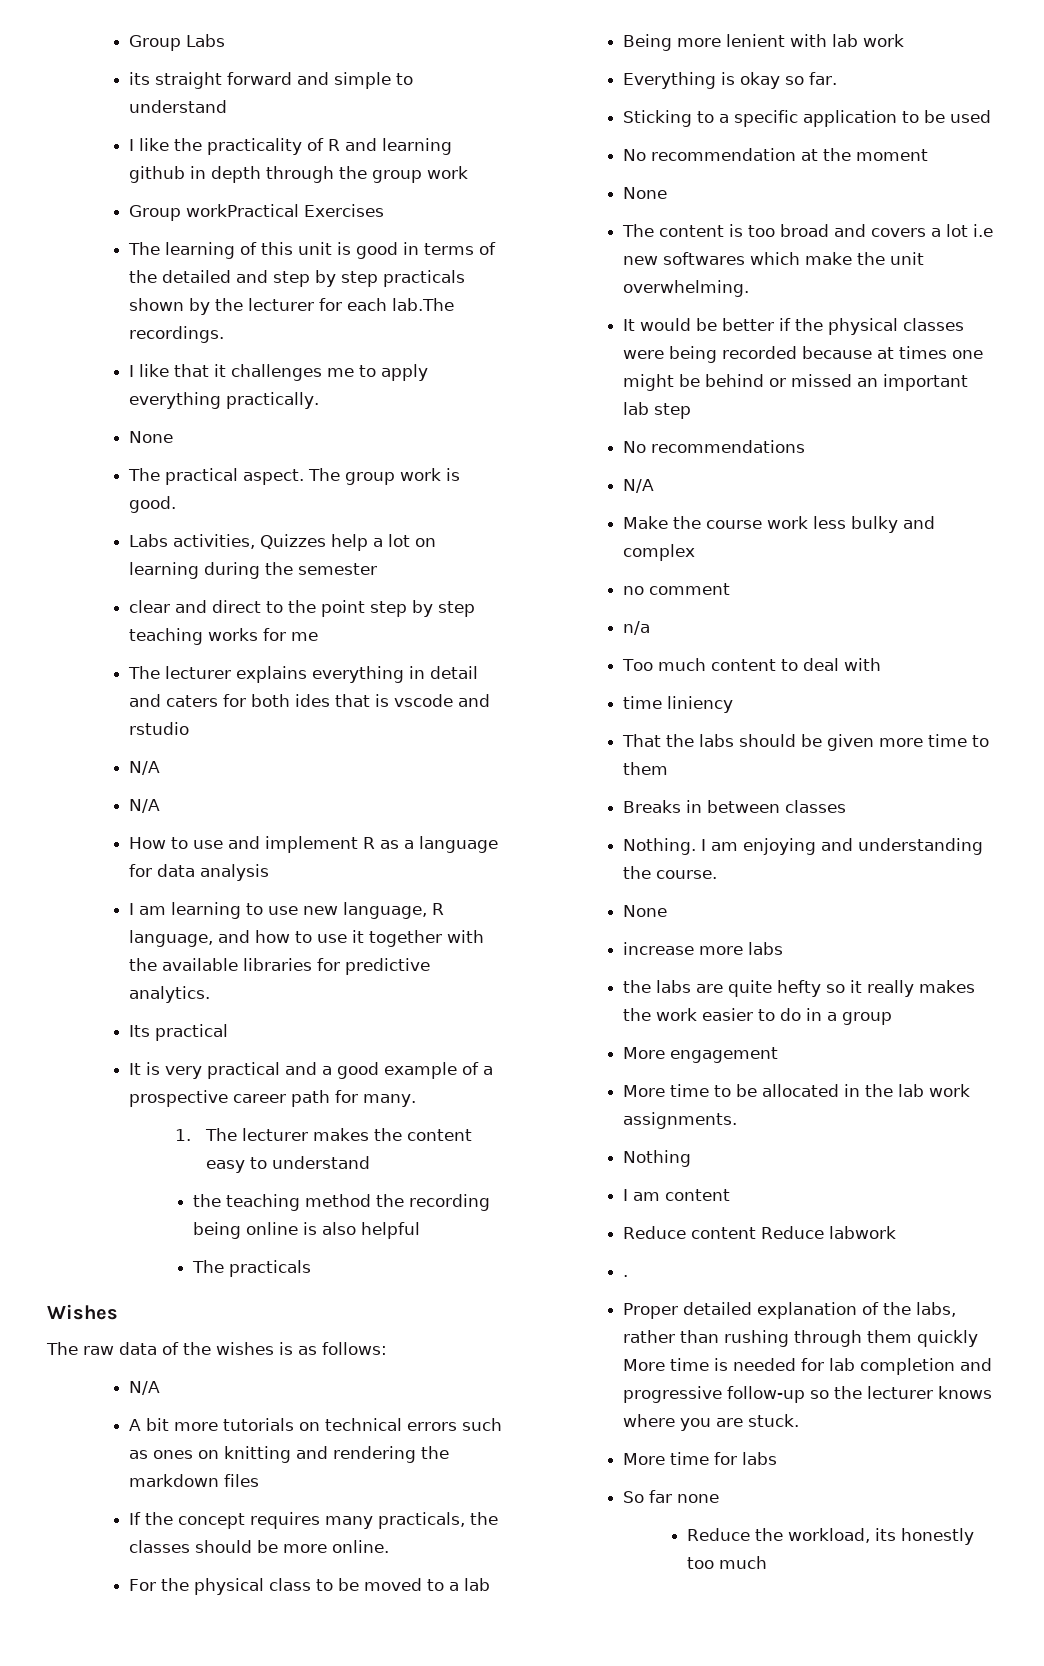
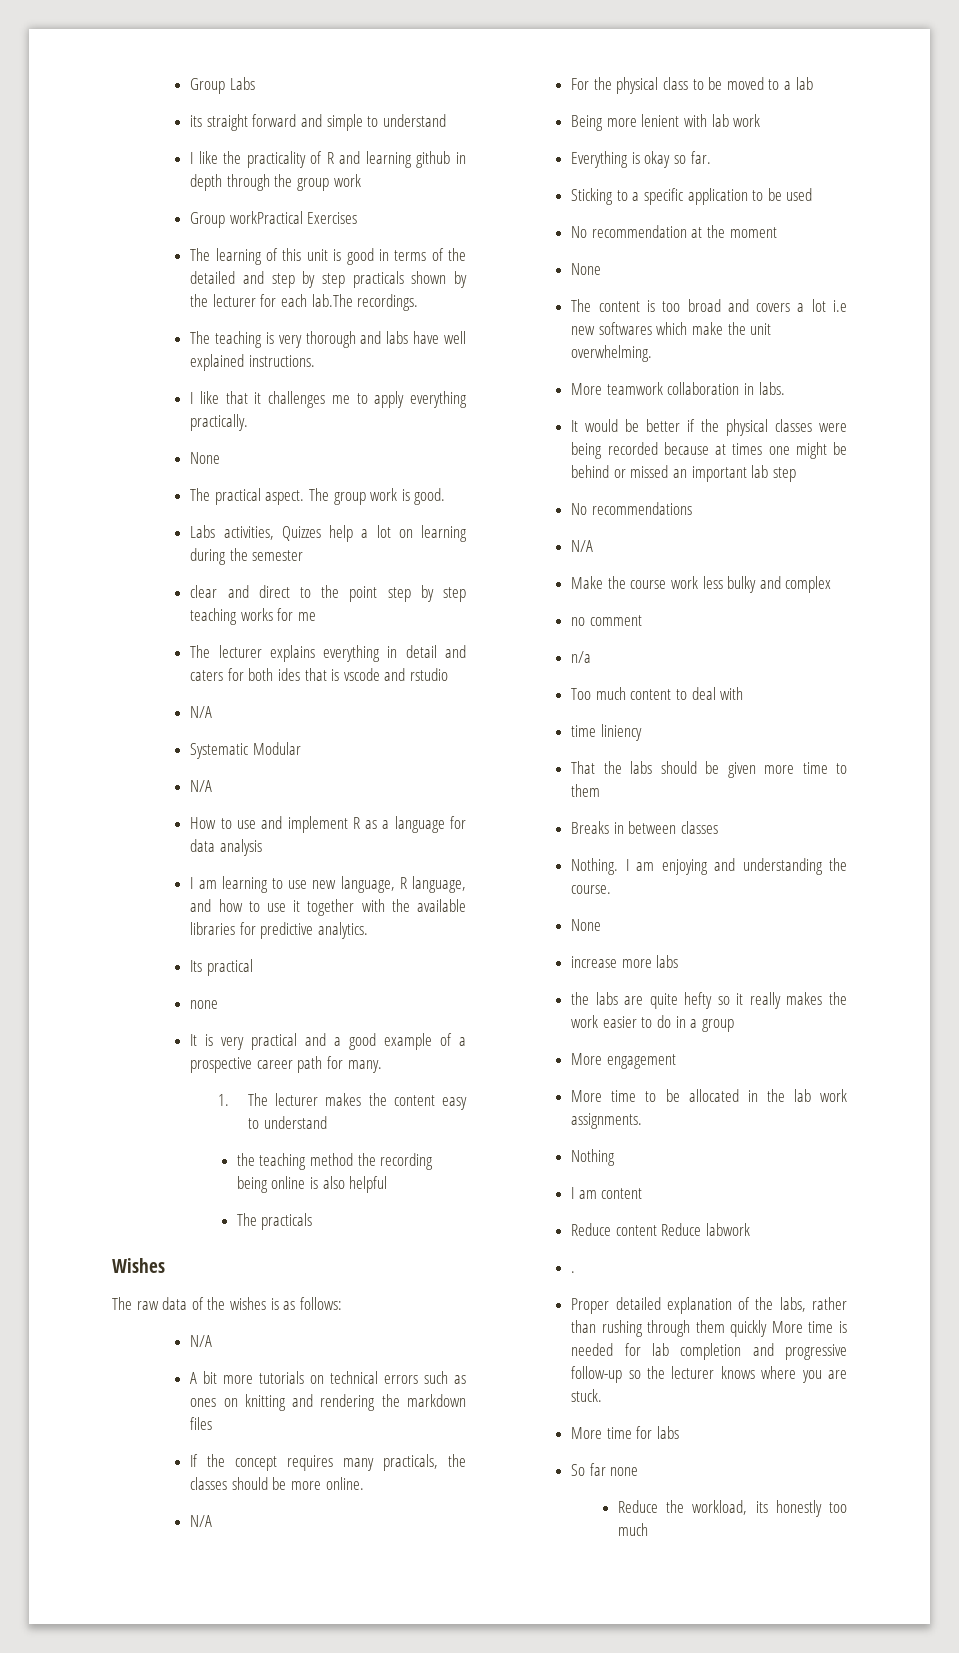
(224, 334) none -> [190,331,466,348] [190,354,315,371] // The teaching is very thorough and labs have well explained instructions.
(160, 768) none -> [190,742,301,759] // Systematic Modular
(228, 1032) none -> [190,1000,219,1009] // none
(389, 1546) none -> [190,1515,213,1527] // N/A
(749, 288) none -> [571,382,785,395] // More teamwork collaboration in labs.

